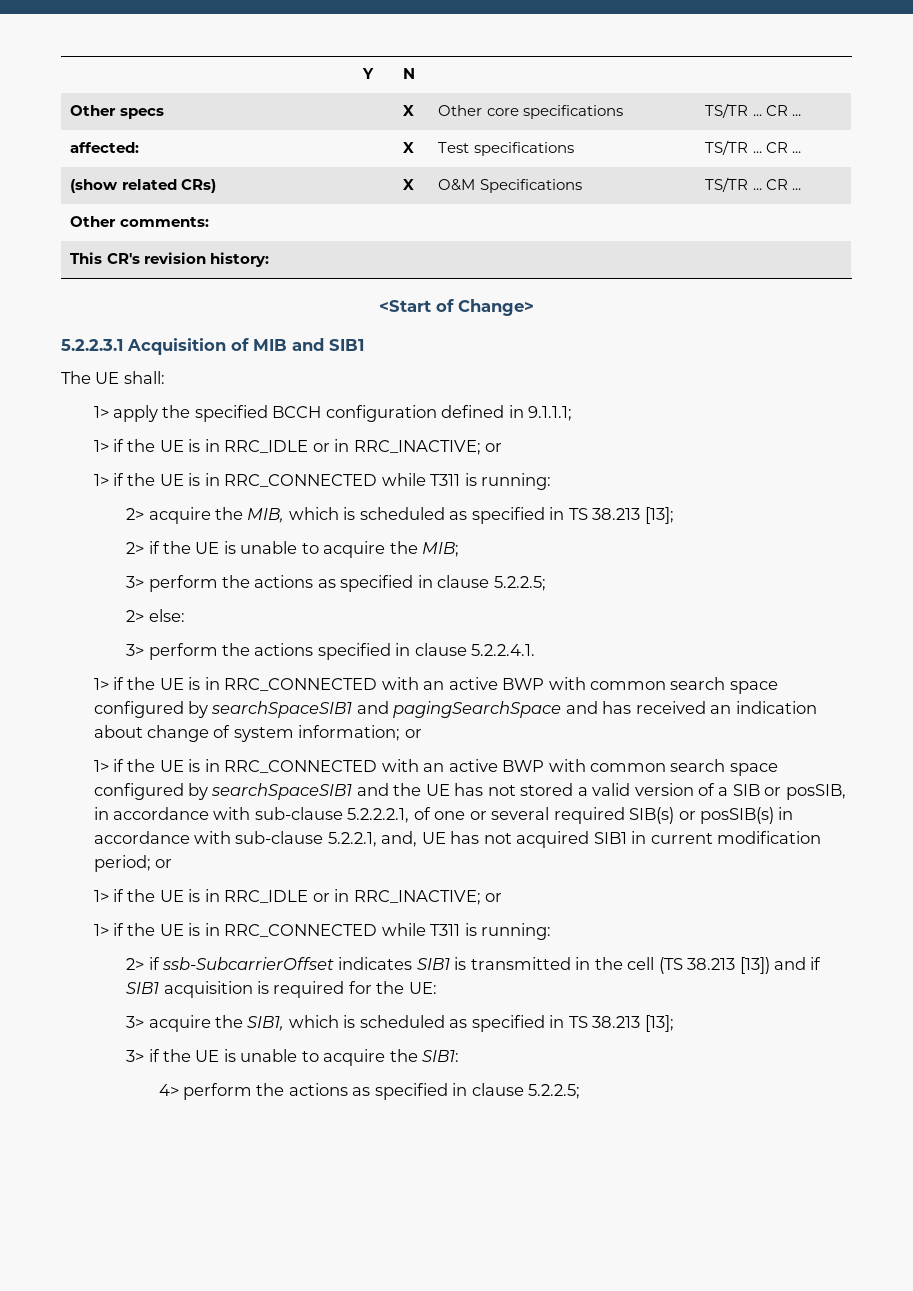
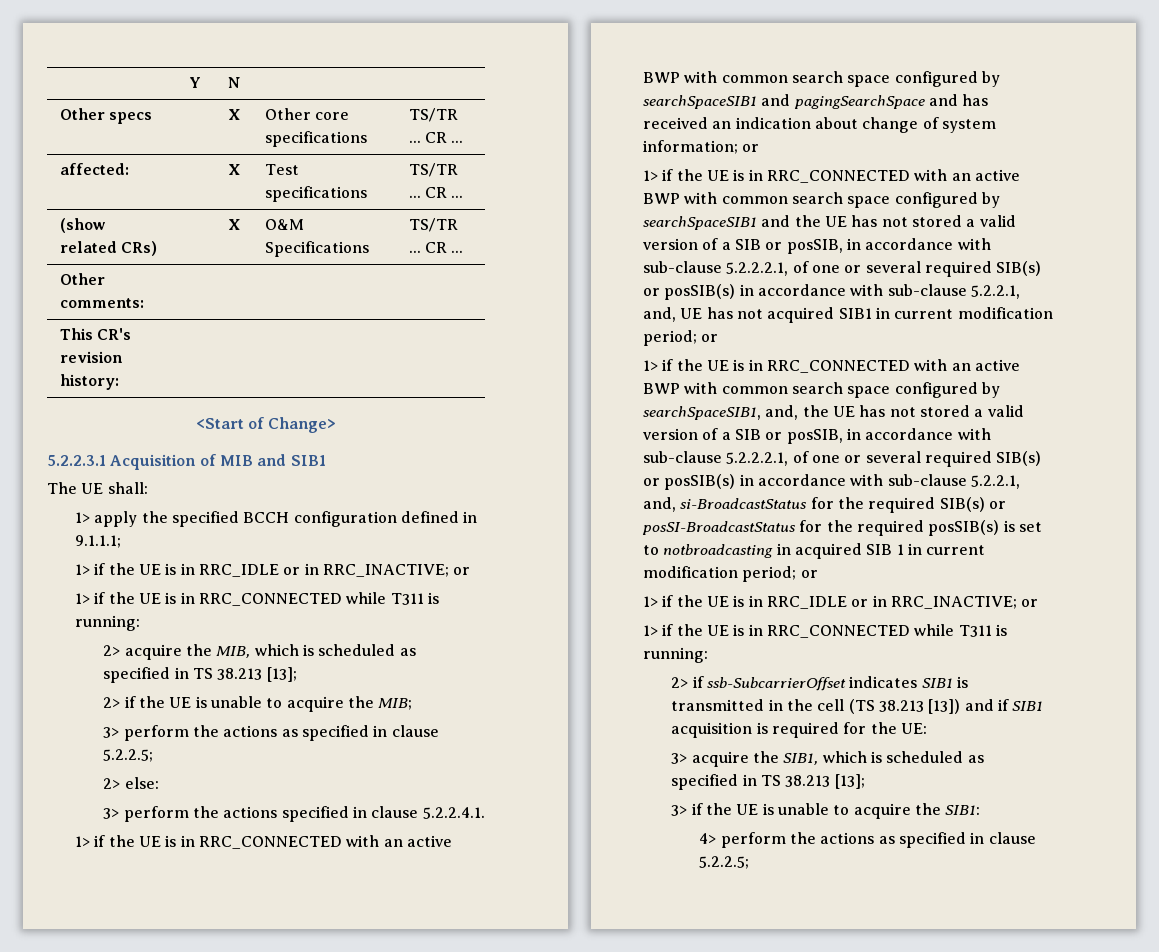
(172, 863) none -> [643,359,1021,373] [643,382,1001,398] [643,405,1024,420] [643,428,991,444] [643,451,1042,467] [643,474,1021,490] [643,497,1007,513] [642,520,1043,536] [643,543,986,559] [643,566,818,582] // 1> if the UE is in RRC_CONNECTED with an active BWP with common search space configured by searchSpaceSIB1, and, the UE has not stored a valid version of a SIB or posSIB, in accordance with sub-clause 5.2.2.2.1, of one or several required SIB(s) or posSIB(s) in accordance with sub-clause 5.2.2.1, and, si-BroadcastStatus for the required SIB(s) or posSI-BroadcastStatus for the required posSIB(s) is set to notbroadcasting in acquired SIB 1 in current modification period; or

